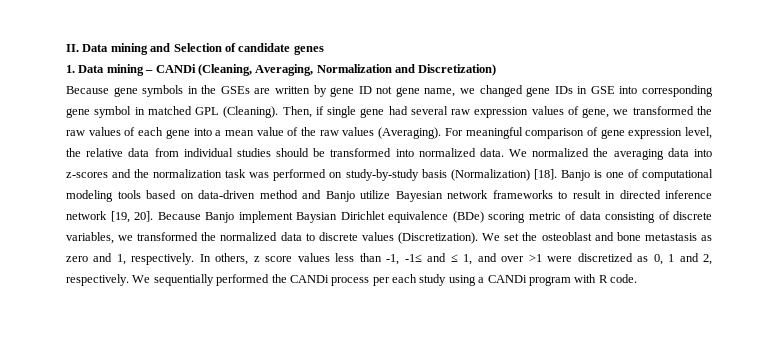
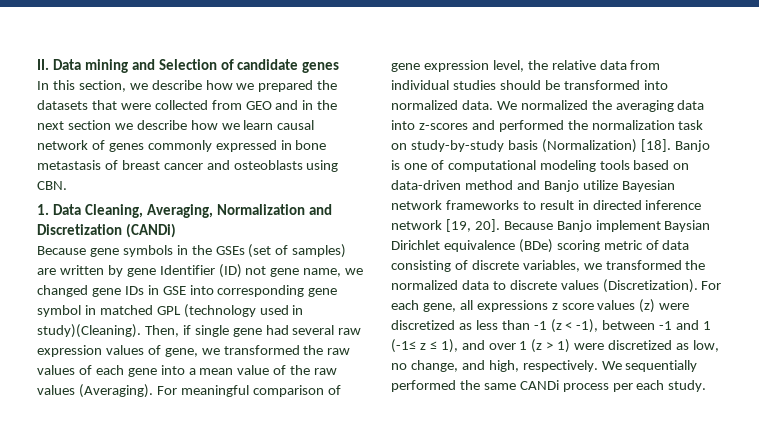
[66,64,252,76] 1. Data mining – CANDi (Cleaning, -> [37,80,338,92] [37,100,338,110] [37,120,315,130] [37,140,327,152] [37,160,339,172] [37,181,67,190] [37,204,143,218] In this section, we describe how we prepared the datasets that were collected from GEO and in the next section we describe how we learn causal network of genes commonly expressed in bone metastasis of breast cancer and osteoblasts using CBN. // 1. Data Cleaning,
[418,64,497,76] Discretization) -> [37,223,176,238] Discretization (CANDi)
(250, 90) none -> [248,244,347,258] (set of samples)
[358,86,372,94] ID -> [159,264,242,278] Identifier (ID)
[223,106,279,118] (Cleaning). -> [183,304,304,318] [37,324,141,338] (technology used in study)(Cleaning).
(132, 173) none -> [498,120,564,132] performed
[249,169,327,181] was performed -> (704, 125) none
[482,232,713,241] [66,253,713,265] We set the osteoblast and bone metastasis as zero and 1, respectively. In others, z score values less than -1, -1≤ and ≤ 1, and over >1 were discretized as 0, 1 and 2, -> [701,281,722,290] [391,299,690,313] [391,319,712,333] [391,339,719,353] [391,360,519,372] For each gene, all expressions z score values (z) were discretized as less than -1 (z < -1), between -1 and 1 (-1≤ z ≤ 1), and over 1 (z > 1) were discretized as low, no change, and high,
(287, 278) none -> [483,383,516,390] same
[419,274,637,286] study using a CANDi program with R code. -> [668,380,707,392] study.

